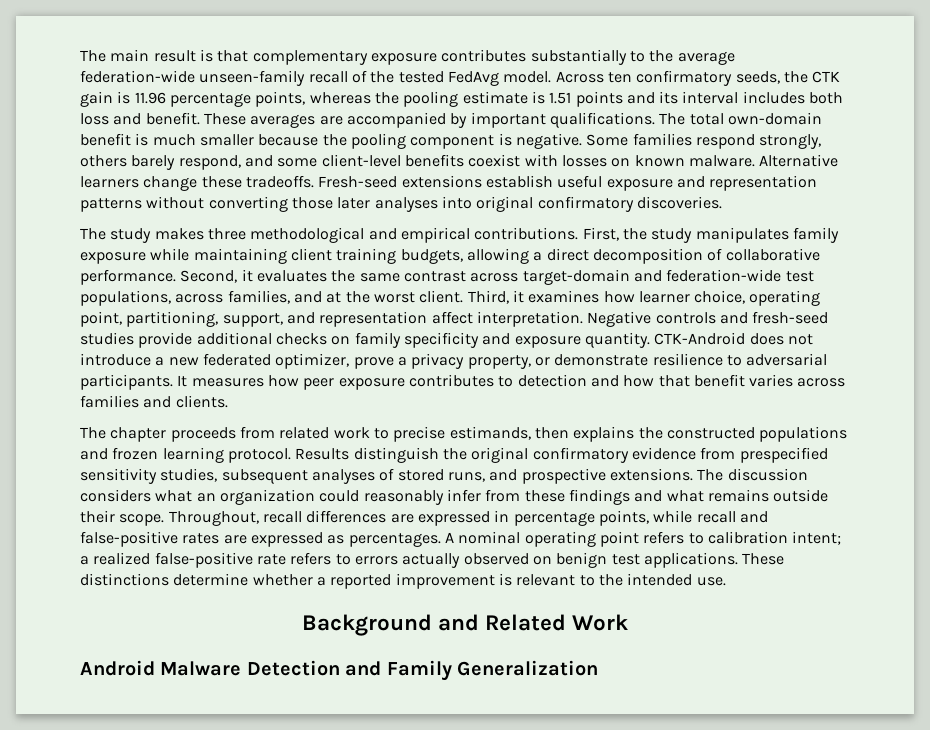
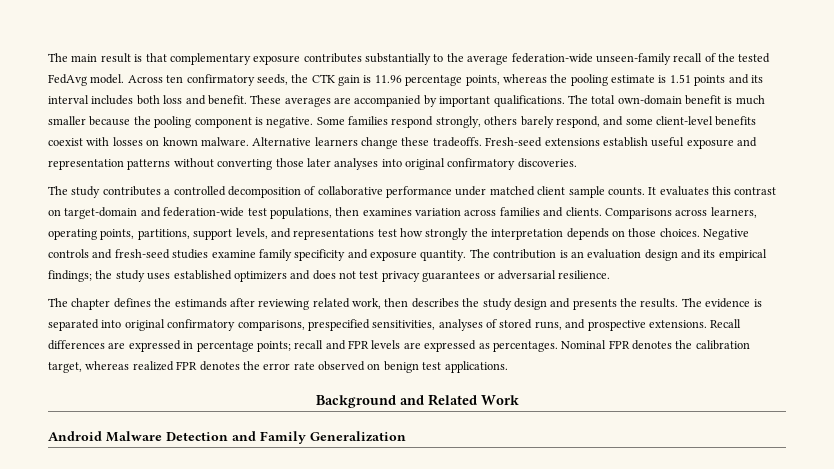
[154,227,839,243] [80,248,820,264] [80,269,519,285] makes three methodological and empirical contributions. First, the study manipulates family exposure while maintaining client training budgets, allowing a direct decomposition of collaborative performance. Second, it evaluates the same contrast across -> [102,186,777,198] [48,209,61,216] contributes a controlled decomposition of collaborative performance under matched client sample counts. It evaluates this contrast on
[175,290,821,306] [80,311,583,327] across families, and at the worst client. Third, it examines how learner choice, operating point, partitioning, support, and representation affect interpretation. -> [335,207,757,219] [48,228,700,240] then examines variation across families and clients. Comparisons across learners, operating points, partitions, support levels, and representations test how strongly the interpretation depends on those choices.
[138,332,351,348] provide additional checks on -> [211,250,256,258] examine
[654,332,813,345] [80,353,828,369] [80,374,846,390] [80,395,228,408] [80,426,848,442] [80,447,828,463] [80,468,308,484] CTK-Android does not introduce a new federated optimizer, prove a privacy property, or demonstrate resilience to adversarial participants. It measures how peer exposure contributes to detection and how that benefit varies across families and clients. // The chapter proceeds from related work to precise estimands, then explains the constructed populations and frozen learning protocol. Results distinguish the original confirmatory evidence from prespecified sensitivity studies, subsequent -> [469,249,767,261] [48,270,611,282] [48,298,762,310] [48,319,436,331] The contribution is an evaluation design and its empirical findings; the study uses established optimizers and does not test privacy guarantees or adversarial resilience. // The chapter defines the estimands after reviewing related work, then describes the study design and presents the results. The evidence is separated into original confirmatory comparisons, prespecified sensitivities,
[697,468,808,481] [80,489,829,505] [80,510,302,526] The discussion considers what an organization could reasonably infer from these findings and what remains outside their scope. Throughout, recall -> [710,319,742,328] Recall
[598,510,768,526] [80,531,842,547] [80,552,461,568] points, while recall and false-positive rates are expressed as percentages. A nominal operating point refers to calibration intent; a realized false-positive rate refers to errors actually -> [256,340,750,352] [48,361,315,373] points; recall and FPR levels are expressed as percentages. Nominal FPR denotes the calibration target, whereas realized FPR denotes the error rate
[742,553,785,565] [80,573,726,589] These distinctions determine whether a reported improvement is relevant to the intended use. -> (508, 367) none

